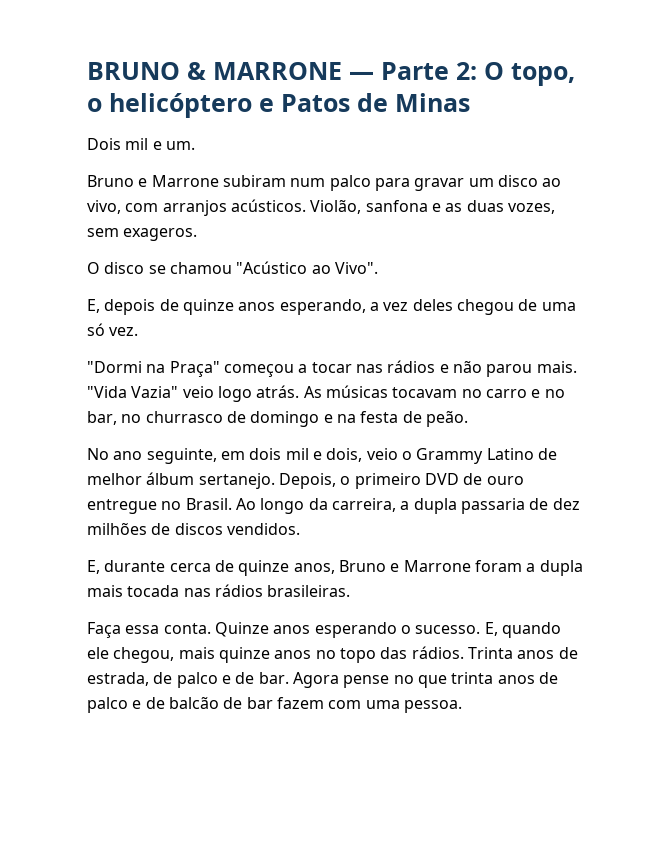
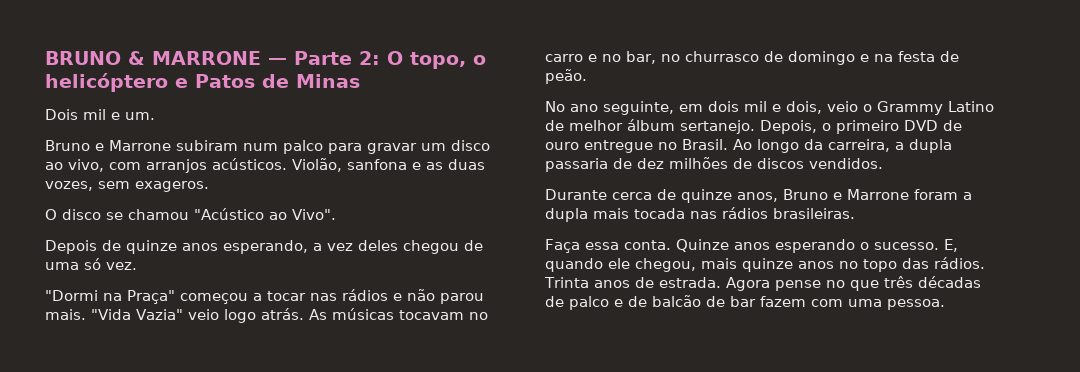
[87,299,156,315] E, depois -> [45,240,97,254] Depois
[87,560,166,574] E, durante -> [545,189,607,200] Durante
[87,672,289,688] estrada, de palco e de bar. -> [658,277,721,288] estrada.
[451,672,535,684] trinta anos -> [883,276,981,288] três décadas

